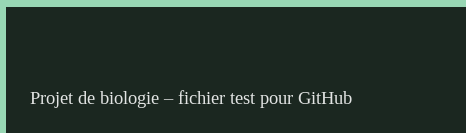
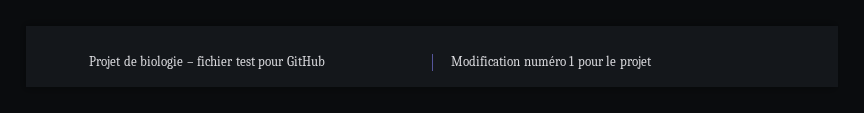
(352, 97) none -> [451,55,652,69] // Modification numéro 1 pour le projet

